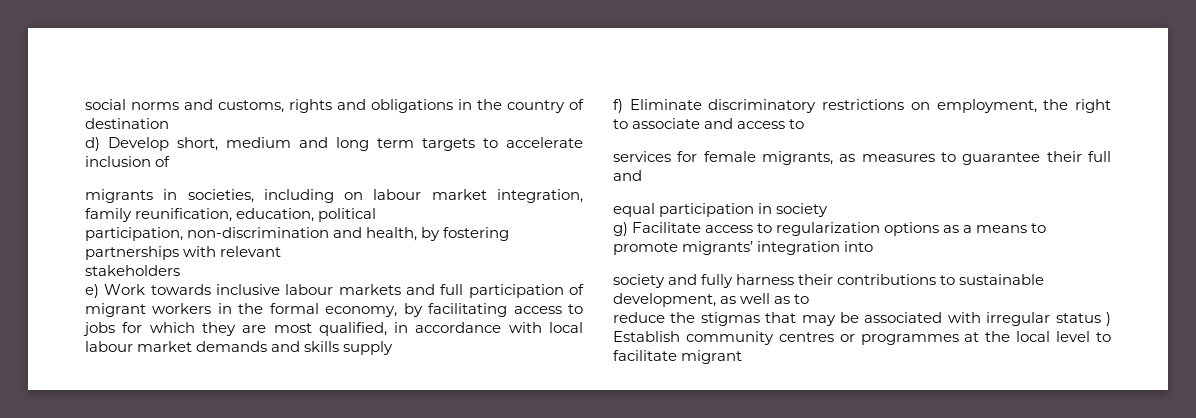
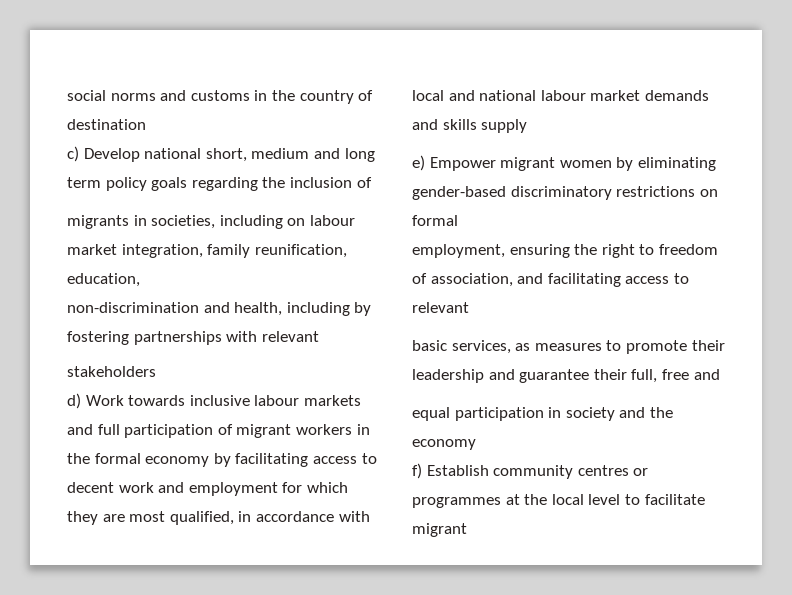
[218,99,453,113] customs, rights and obligations -> [190,90,250,101] customs
[85,137,169,151] d) Develop -> [67,146,202,162] c) Develop national
[422,137,583,151] targets to accelerate -> [105,177,286,191] policy goals regarding the
[318,208,377,222] [85,227,183,241] political // participation, -> (140, 280) //
(418, 234) none -> [286,302,350,316] including
[85,284,99,298] e) -> [67,393,81,409] d)
[325,306,398,317] economy, -> [145,456,210,467] economy
[83,322,115,336] jobs -> [67,482,278,496] decent work and employment
(583, 327) none -> [448,90,537,101] and national
[613,99,1111,113] [613,118,805,129] [613,151,1111,165] f) Eliminate discriminatory restrictions on employment, the right to associate and access to // services for female migrants, as measures to guarantee their full -> [412,155,716,171] [412,186,718,200] [412,215,458,226] [412,244,718,258] [412,273,689,287] [412,302,469,313] [412,340,725,354] [412,369,689,383] e) Empower migrant women by eliminating gender-based discriminatory restrictions on formal // employment, ensuring the right to freedom of association, and facilitating access to relevant // basic services, as measures to promote their leadership and guarantee their full, free
[613,222,1047,236] [613,241,874,255] [613,274,1045,288] [613,293,810,307] [613,312,1111,326] // g) Facilitate access to regularization options as a means to promote migrants’ integration into // society and fully harness their contributions to sustainable development, as well as to // reduce the stigmas that may be associated with irregular status ) -> [619,407,673,418] [412,439,476,450] [412,463,422,479] and the economy // f)

